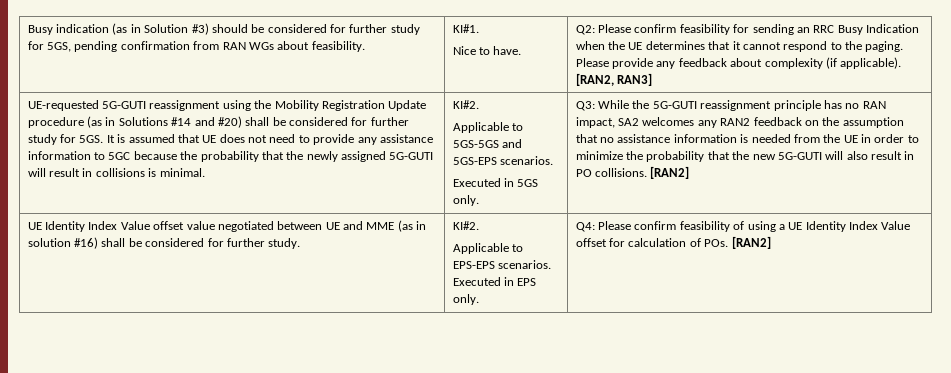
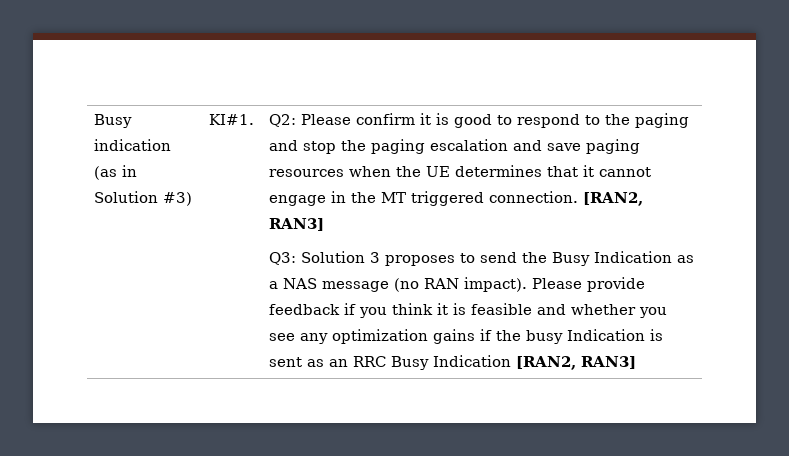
[211,24,420,35] [27,41,365,52] [452,24,479,33] [452,46,522,55] [575,24,920,35] should be considered for further study for 5GS, pending confirmation from RAN WGs about feasibility. | KI#1. // Nice to have. | Q2: Please confirm feasibility for sending an RRC Busy Indication -> [208,114,254,125] [268,113,689,128] [268,139,640,154] [268,169,344,177] | KI#1. | Q2: Please confirm it is good to respond to the paging and stop the paging escalation and save paging resources
[783,41,904,52] [575,57,902,69] [575,73,653,86] [27,100,427,111] [27,116,409,128] [27,134,433,145] [27,151,434,162] [27,168,205,177] [452,100,479,109] [452,122,524,133] [452,139,523,148] [452,156,554,165] [452,178,539,187] [452,195,479,206] [575,100,886,111] [575,117,904,128] [575,134,919,143] [575,151,915,162] [575,166,690,179] [27,220,427,232] [27,237,301,249] [452,221,479,230] [452,243,524,254] [452,260,552,269] [452,277,537,286] [452,294,479,305] [575,221,911,232] [575,236,771,249] respond to the paging. Please provide any feedback about complexity (if applicable). [RAN2, RAN3] // UE-requested 5G-GUTI reassignment using the Mobility Registration Update procedure (as in Solutions #14 and #20) shall be considered for further study for 5GS. It is assumed that UE does not need to provide any assistance information to 5GC because the probability that the newly assigned 5G-GUTI will result in collisions is minimal. | KI#2. // Applicable to 5GS-5GS and 5GS-EPS scenarios. // Executed in 5GS only. | Q3: While the 5G-GUTI reassignment principle has no RAN impact, SA2 welcomes any RAN2 feedback on the assumption that no assistance information is needed from the UE in order to minimize the probability that the new 5G-GUTI will also result in PO collisions. [RAN2] // UE Identity Index Value offset value negotiated between UE and MME (as in solution #16) shall be considered for further study. | KI#2. // Applicable to EPS-EPS scenarios. Executed in EPS only. | Q4: Please confirm feasibility of using a UE Identity Index Value offset for calculation of POs. [RAN2] -> [268,191,643,206] [268,218,324,231] [268,251,694,266] [268,277,645,292] [268,303,667,318] [268,329,663,344] [268,355,636,370] engage in the MT triggered connection. [RAN2, RAN3] // Q3: Solution 3 proposes to send the Busy Indication as a NAS message (no RAN impact). Please provide feedback if you think it is feasible and whether you see any optimization gains if the busy Indication is sent as an RRC Busy Indication [RAN2, RAN3]

